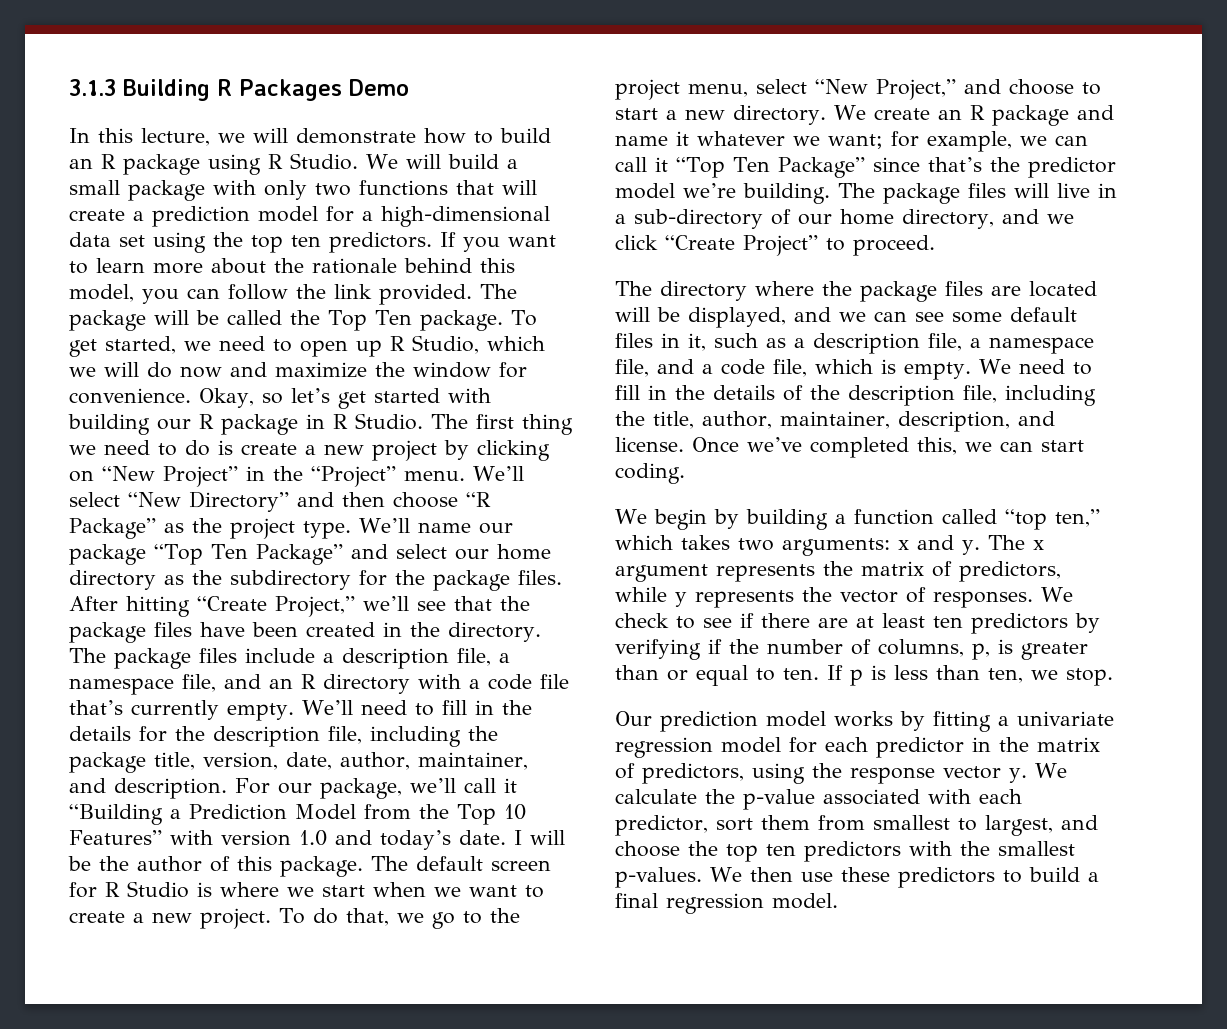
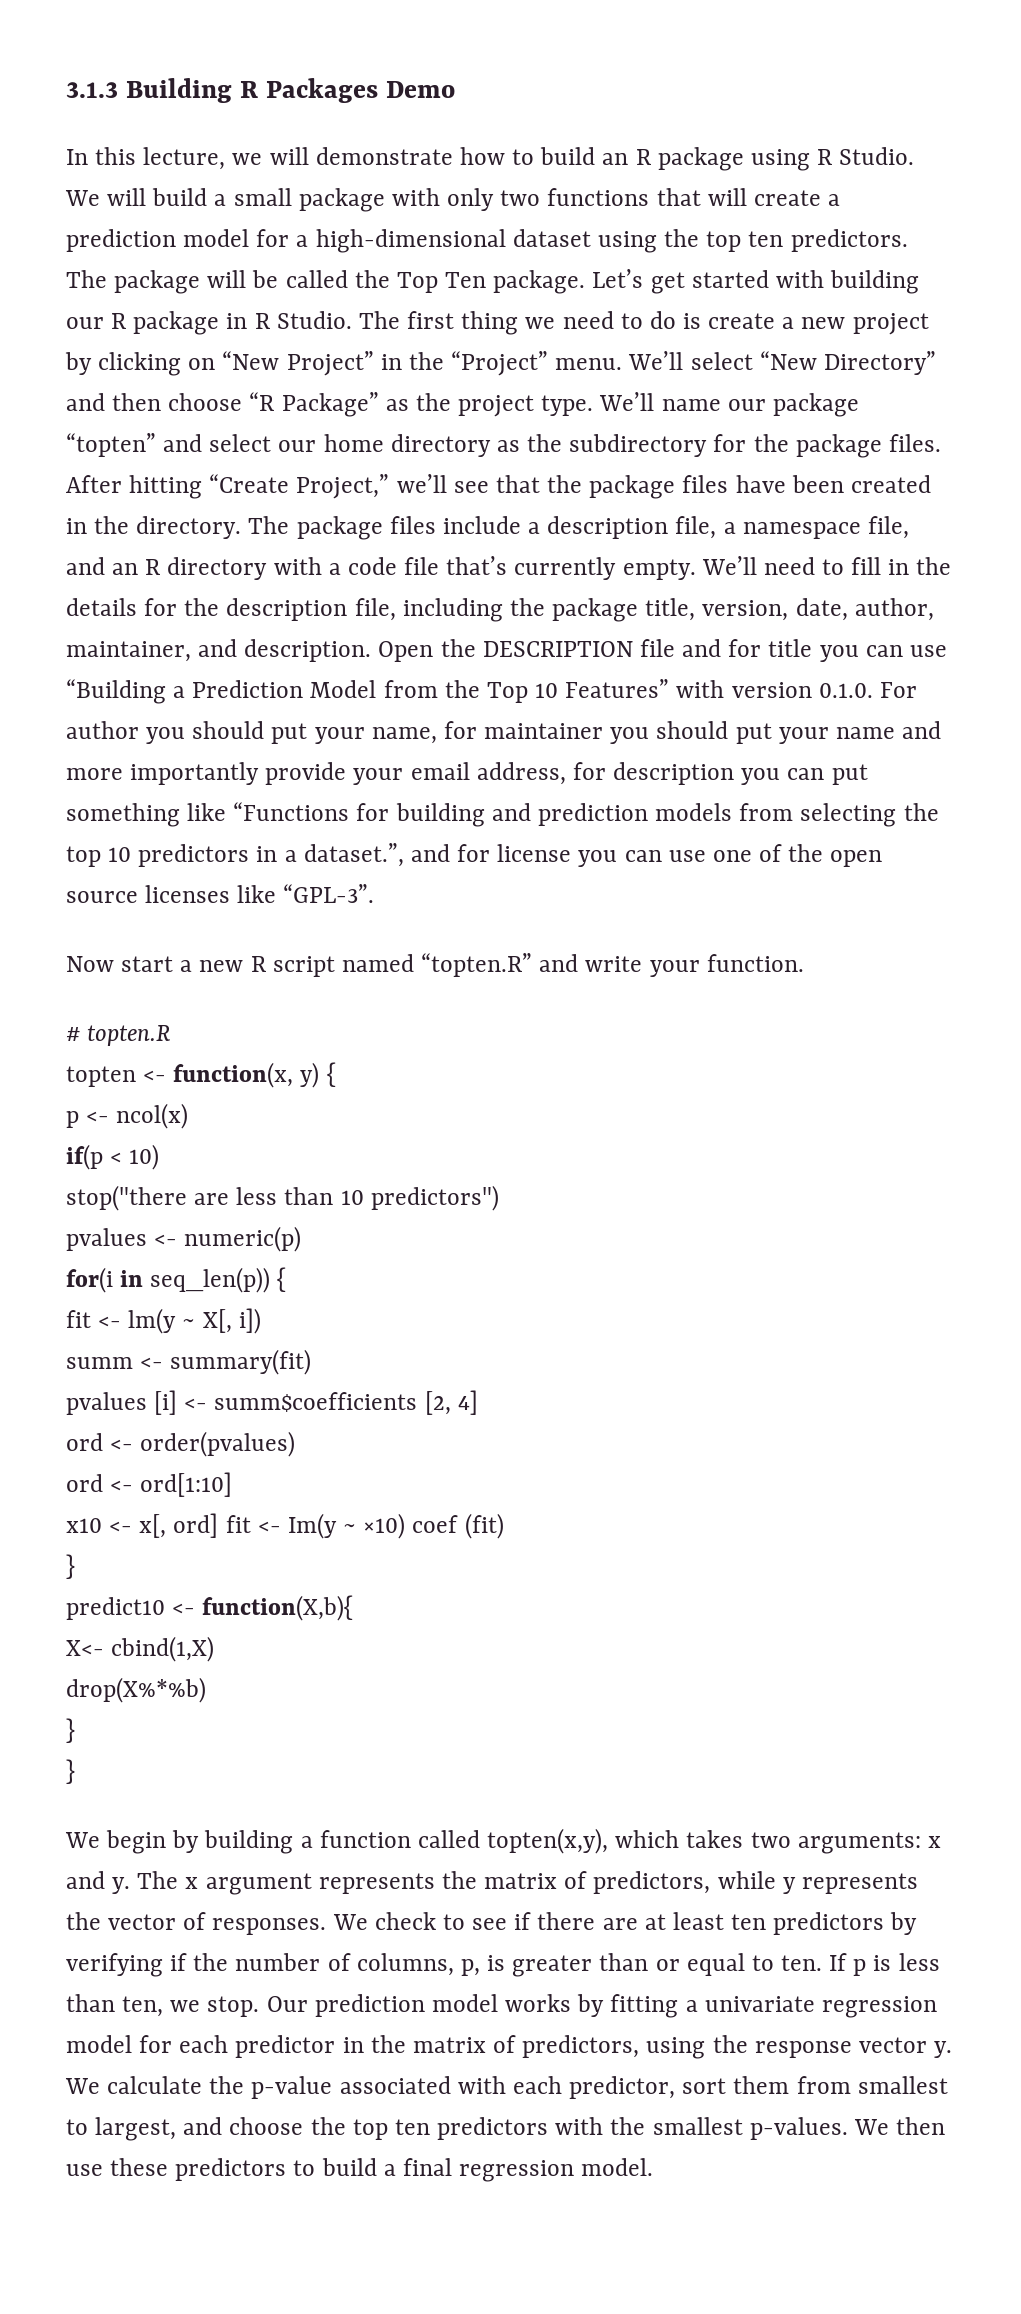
[69,232,145,247] data set -> [512,229,591,247] dataset
[440,232,556,252] [69,258,515,274] [69,284,472,305] If you want to learn more about the rationale behind this model, you can follow the link provided. -> (908, 240) none
[510,310,537,326] [69,335,545,357] [69,362,527,378] [69,388,330,408] To get started, we need to open up R Studio, which we will do now and maximize the window for convenience. Okay, so let’s -> [592,269,644,288] Let’s
[154,544,343,565] “Top Ten Package” -> [66,433,156,457] “topten”
[235,778,517,799] For our package, we’ll call it -> [378,639,947,662] Open the DESCRIPTION file and for title you can use
[299,830,565,850] [68,856,551,877] [69,881,544,898] [69,908,520,929] [615,79,1101,100] [615,105,1114,126] [615,131,1088,152] [615,157,1116,178] [615,183,1117,204] [615,209,1074,229] [615,235,935,256] [615,281,1097,302] [615,307,1077,328] [615,333,1094,354] [615,359,1092,380] [615,385,1096,406] [615,411,1055,432] [615,437,1084,458] [615,463,685,484] 1.0 and today’s date. I will be the author of this package. The default screen for R Studio is where we start when we want to create a new project. To do that, we go to the project menu, select “New Project,” and choose to start a new directory. We create an R package and name it whatever we want; for example, we can call it “Top Ten Package” since that’s the predictor model we’re building. The package files will live in a sub-directory of our home directory, and we click “Create Project” to proceed. // The directory where the package files are located will be displayed, and we can see some default files in it, such as a description file, a namespace file, and a code file, which is empty. We need to fill in the details of the description file, including the title, author, maintainer, description, and license. Once we’ve completed this, we can start coding. -> [818,682,917,698] [66,721,942,744] [66,762,868,785] [66,802,939,827] [66,843,883,867] [66,884,375,903] [66,953,804,977] [66,1025,172,1046] [66,1062,336,1088] [66,1103,189,1129] [66,1144,160,1170] [66,1185,499,1211] [66,1226,302,1252] [66,1267,287,1293] [66,1308,261,1334] [66,1349,312,1375] [66,1390,478,1415] [66,1431,296,1457] [66,1472,233,1497] [66,1513,504,1539] [66,1554,75,1579] [66,1595,354,1621] [66,1636,215,1662] [66,1677,206,1703] [66,1718,75,1743] [66,1759,75,1784] 0.1.0. For author you should put your name, for maintainer you should put your name and more importantly provide your email address, for description you can put something like “Functions for building and prediction models from selecting the top 10 predictors in a dataset.”, and for license you can use one of the open source licenses like “GPL-3”. // Now start a new R script named “topten.R” and write your function. // # topten.R // topten <- function(x, y) { // p <- ncol(x) // if(p < 10) // stop("there are less than 10 predictors") // pvalues <- numeric(p) // for(i in seq_len(p)) { // fit <- lm(y ~ X[, i]) // summ <- summary(fit) // pvalues [i] <- summ$coefficients [2, 4] // ord <- order(pvalues) // ord <- ord[1:10] // x10 <- x[, ord] fit <- Im(y ~ ×10) coef (fit) // } // predict10 <- function(X,b){ // X<- cbind(1,X) // drop(X%*%b) // } // }
[1004,509,1100,530] “top ten,” -> [487,1828,609,1854] topten(x,y),
(1113, 677) // -> (260, 2006) none

